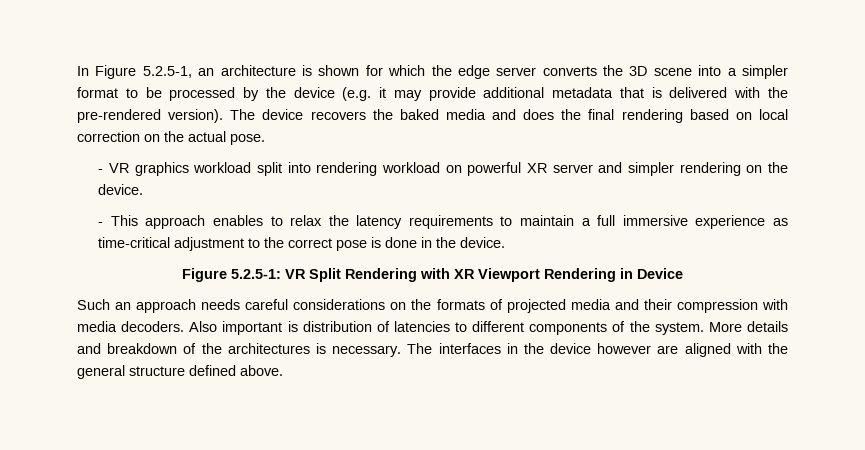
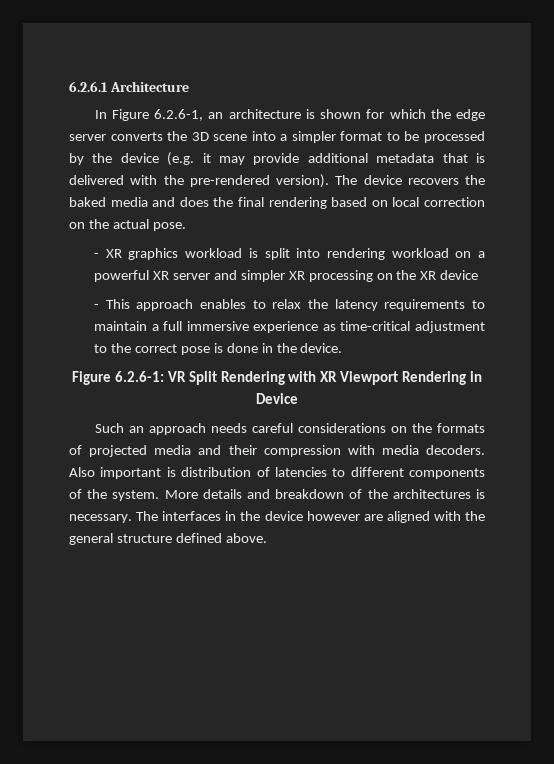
(77, 71) none -> [69,81,189,92] 6.2.6.1 Architecture //
[142,66,192,78] 5.2.5-1, -> [154,109,204,121] 6.2.6-1,
[108,163,129,173] VR -> [105,249,122,258] XR
(252, 167) none -> [248,248,258,258] is
(462, 169) none -> [477,251,485,258] a
[679,162,788,176] [98,184,144,195] rendering on the device. -> [288,270,479,282] XR processing on the XR device
[231,269,281,279] 5.2.5-1: -> [114,371,164,382] 6.2.6-1:

